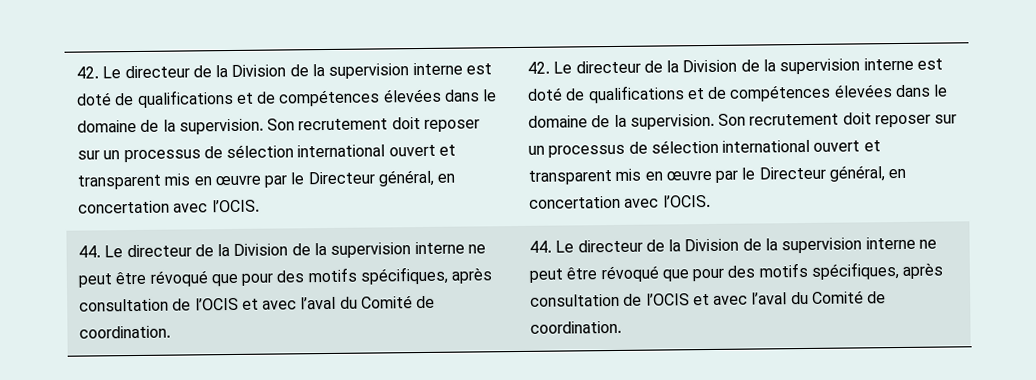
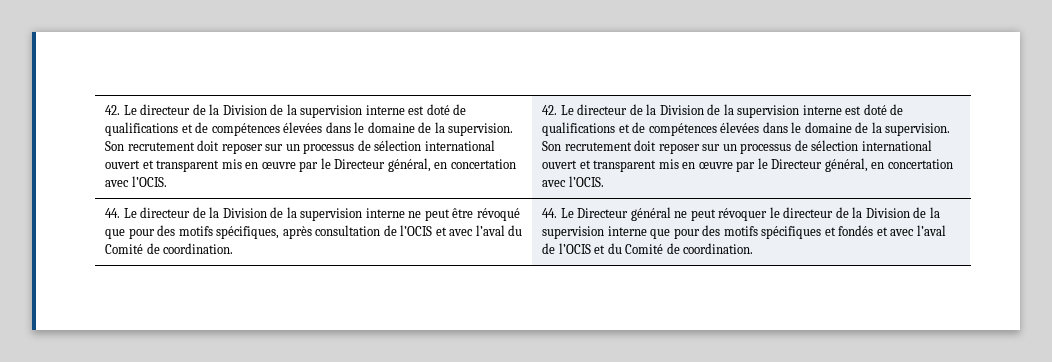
[577,236,938,254] [528,262,944,283] [529,292,788,307] directeur de la Division de la supervision interne ne peut être révoqué que pour des motifs spécifiques, après consultation de l’OCIS et avec l’aval -> [577,207,940,221] [542,225,946,239] [542,243,606,254] Directeur général ne peut révoquer le directeur de la Division de la supervision interne que pour des motifs spécifiques et fondés et avec l’aval de l’OCIS et

